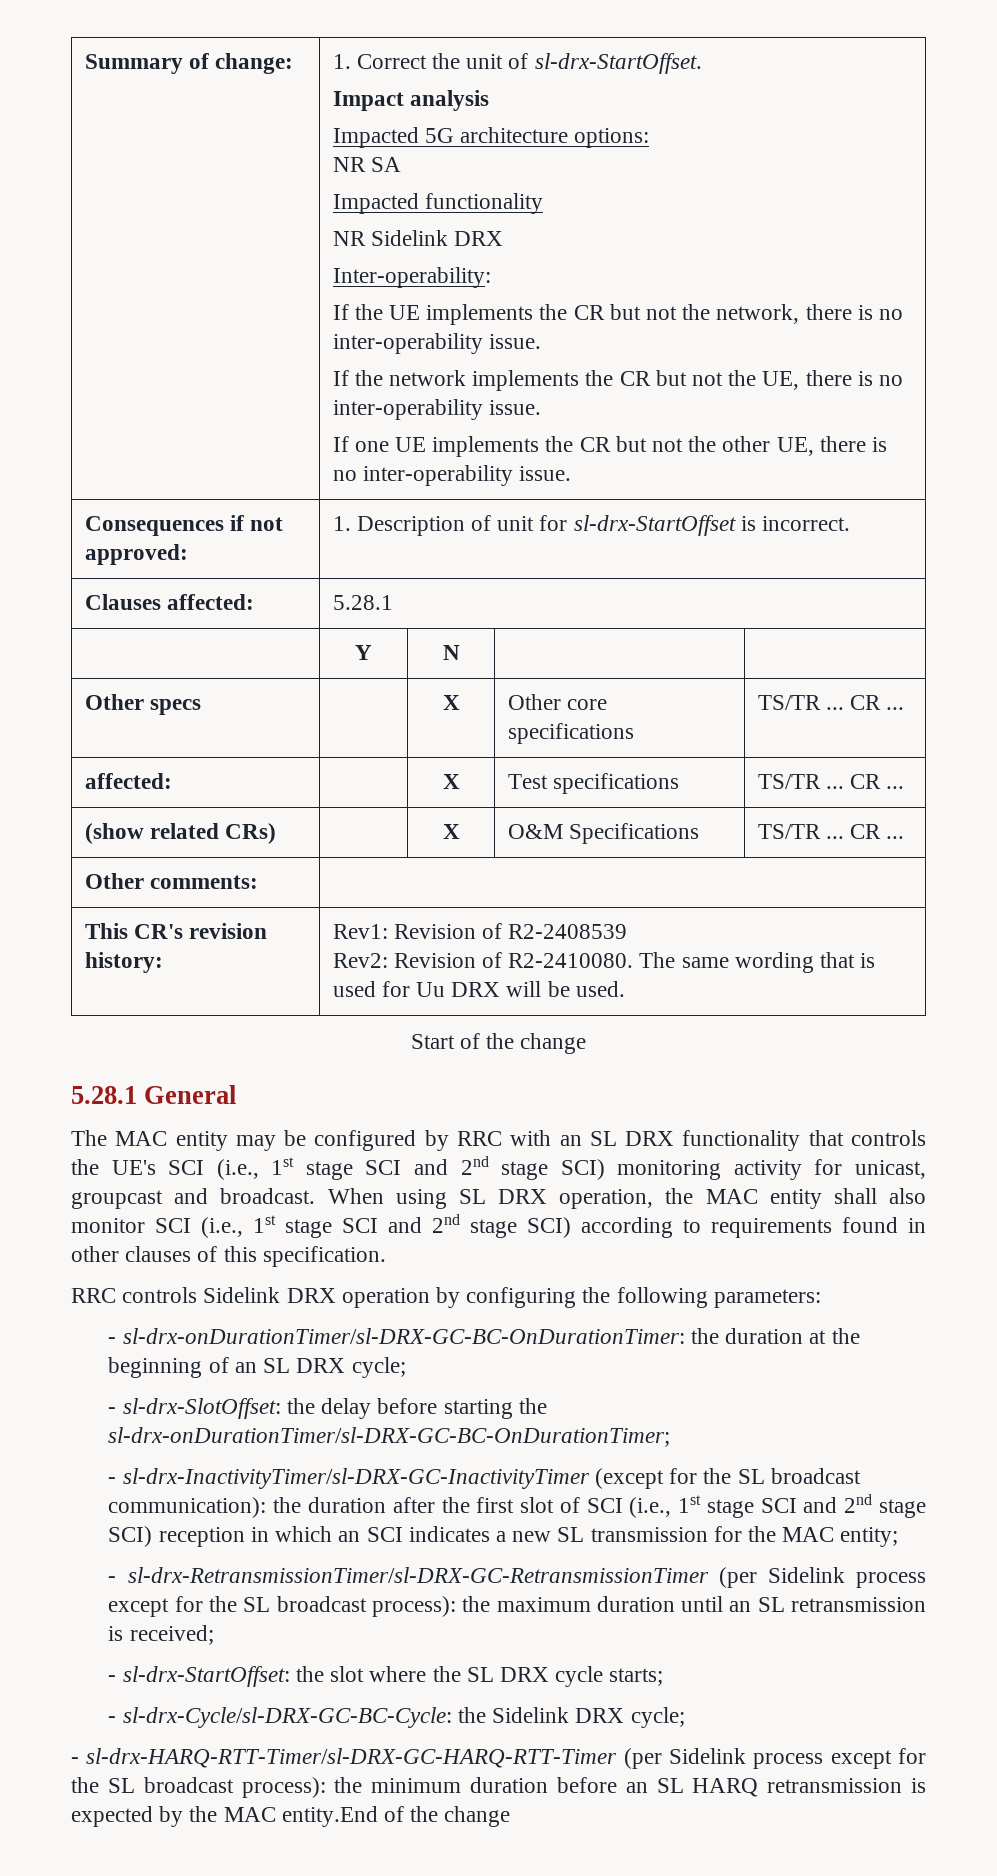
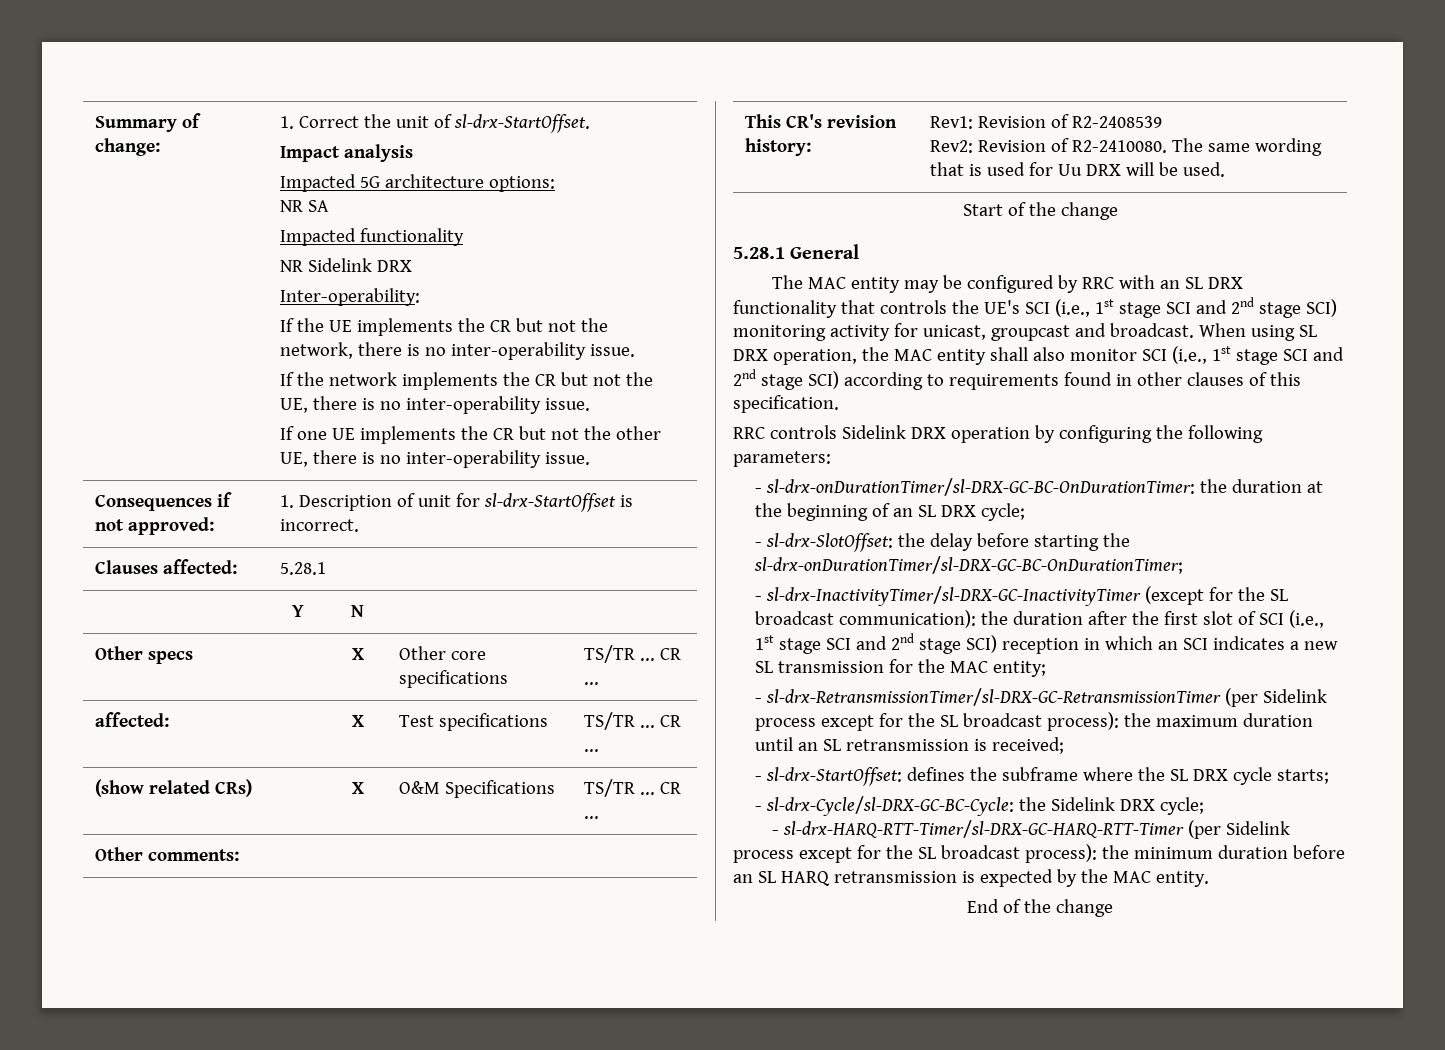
[295,1666,365,1682] the slot -> [906,767,1078,781] defines the subframe
[281,1806,378,1827] entity.End -> [1155,871,1209,887] [967,899,1000,913] entity. // End

